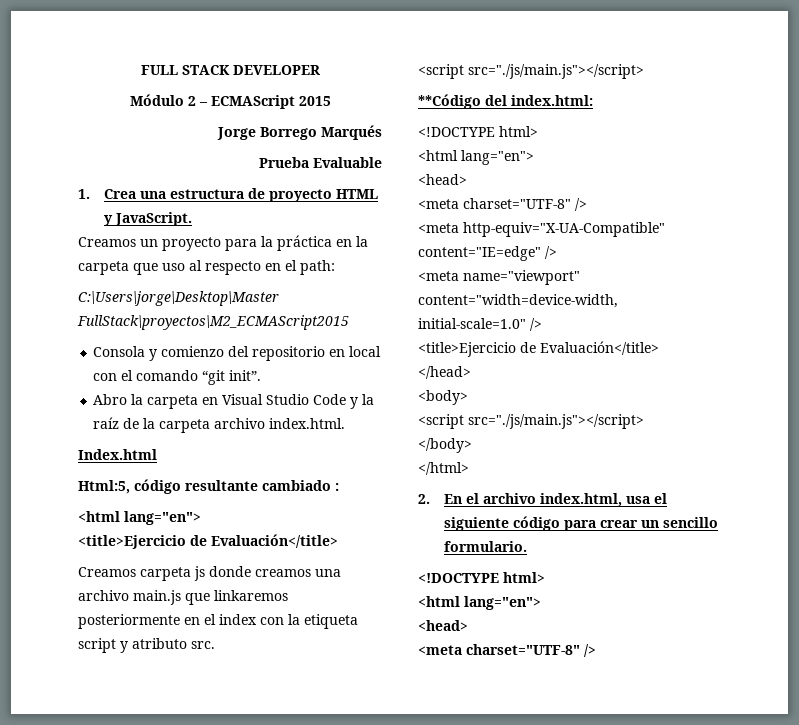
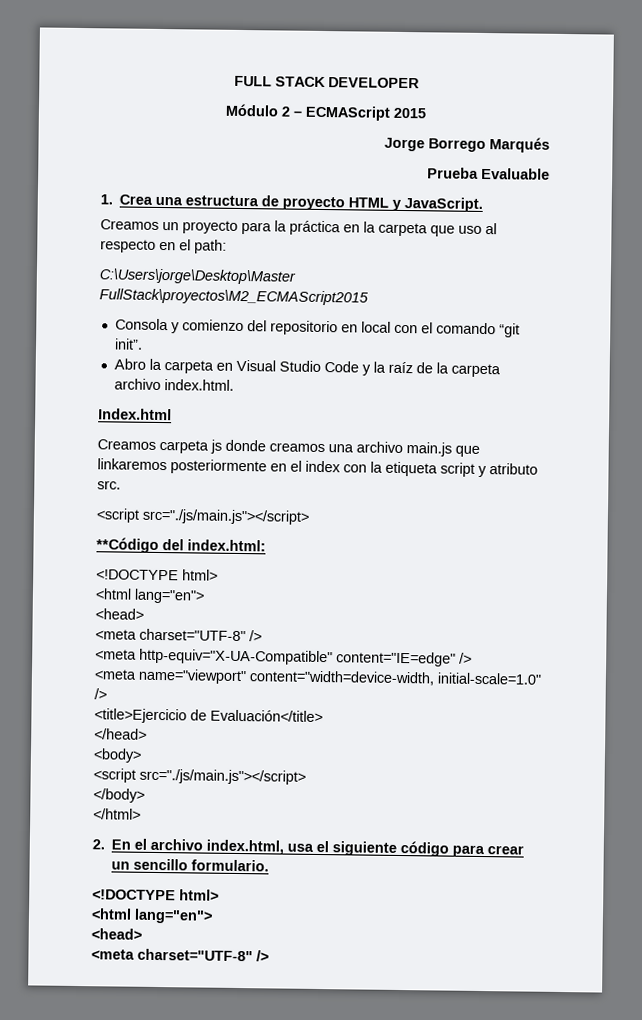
[78,479,339,494] [78,511,201,525] [78,534,338,549] // Html:5, código resultante cambiado : // <html lang="en"> // <title>Ejercicio de Evaluación</title> -> (172, 414) none

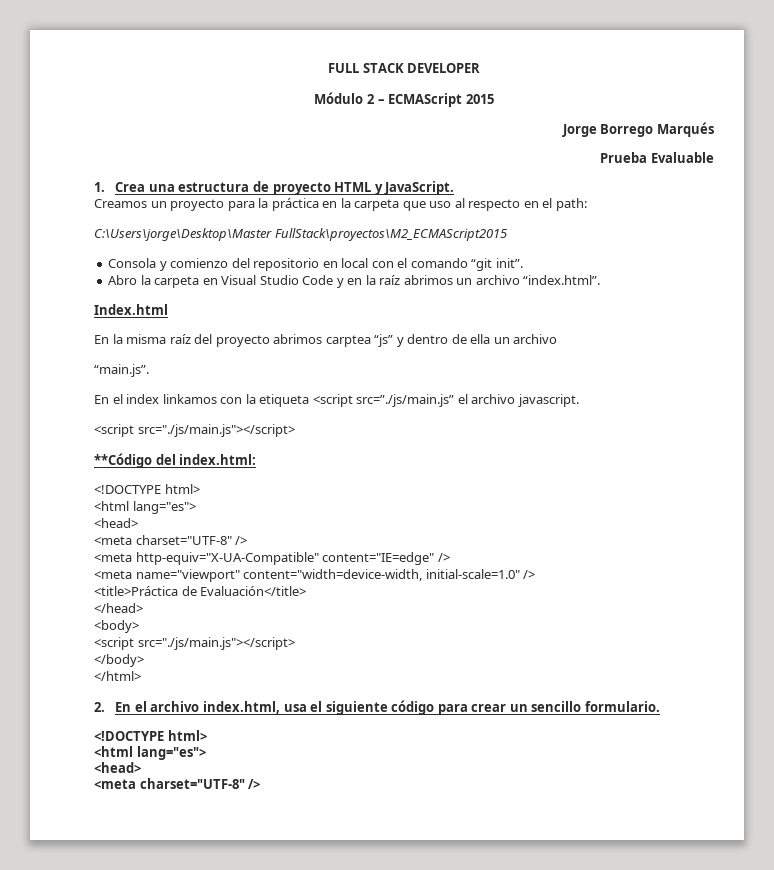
(371, 370) none -> [347,278,363,285] en
[415,362,501,378] [113,378,234,391] [98,408,172,421] [97,439,480,457] [97,458,287,475] de la carpeta archivo index.html. // Index.html // Creamos carpeta js donde creamos una archivo main.js que linkaremos posteriormente en -> [403,275,601,285] [94,304,168,315] [94,334,558,347] [94,364,149,377] [94,395,109,404] abrimos un archivo “index.html”. // Index.html // En la misma raíz del proyecto abrimos carptea “js” y dentro de ella un archivo // “main.js”. // En
(341, 466) none -> [162,394,217,404] linkamos
[440,462,538,478] [97,480,121,490] script y atributo src. -> [312,394,579,407] <script src=”./js/main.js” el archivo javascript.
[134,588,205,604] lang="en"> -> [132,501,196,514] lang="es">
[94,708,187,724] <title>Ejercicio -> [94,586,178,596] <title>Práctica
[134,908,213,924] lang="en"> -> [136,746,206,760] lang="es">

